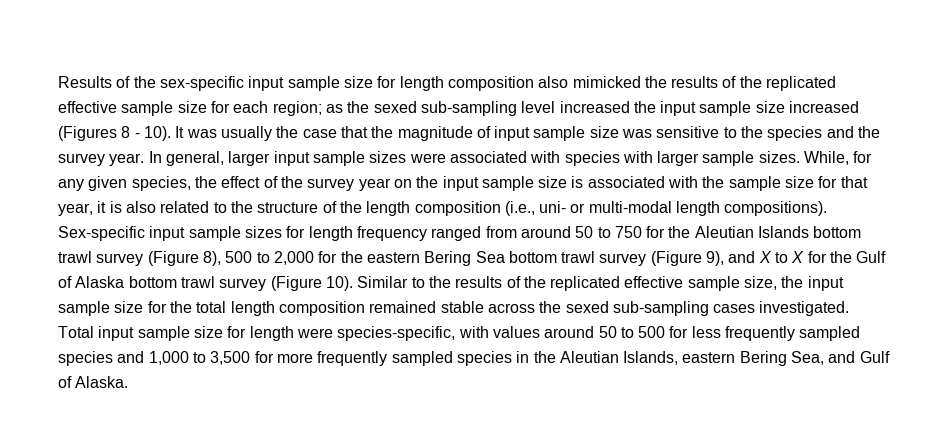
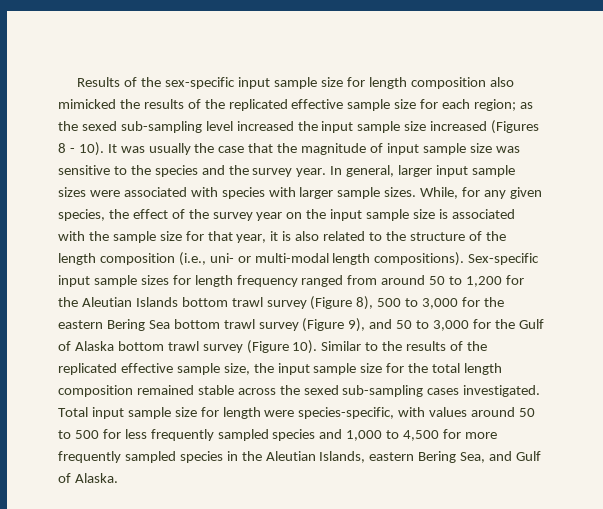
[614,226,642,238] 750 -> [466,276,503,287] 1,200
[273,251,314,265] 2,000 -> [422,298,459,309] 3,000
[758,251,805,263] X to X -> [396,320,470,331] 50 to 3,000
[210,351,251,365] 3,500 -> [403,430,440,441] 4,500

